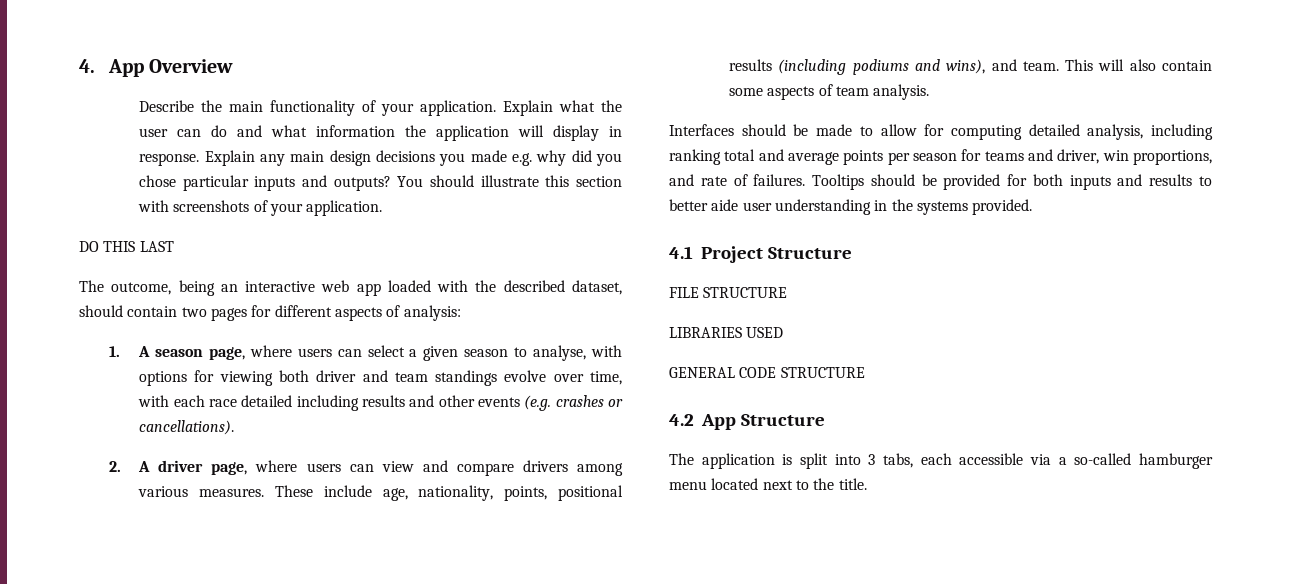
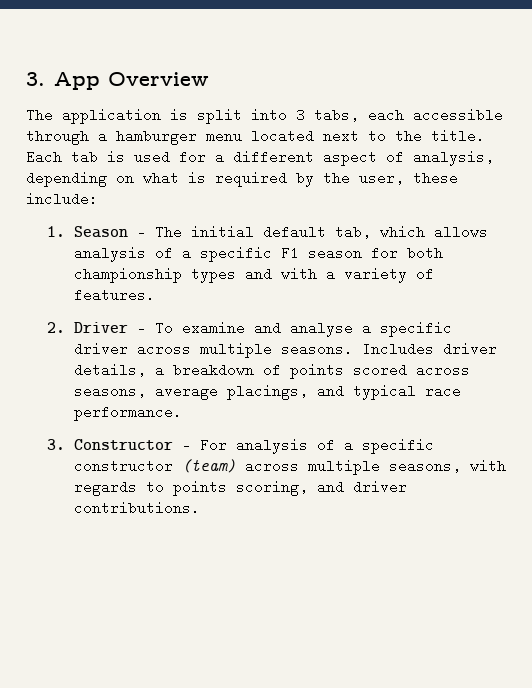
[79,59,95,73] 4. -> [26,72,45,86] 3.
[139,100,623,116] [139,125,622,141] [139,150,622,166] [139,175,622,191] [138,200,383,216] [79,241,174,252] [79,280,622,296] [79,305,461,321] [109,345,622,361] [139,370,622,386] [138,395,623,411] [139,420,235,435] [109,460,624,476] [138,485,623,501] [729,59,1212,75] [729,84,930,100] [669,124,1213,140] [669,149,1212,165] [669,174,1212,190] [669,199,1033,215] [669,246,852,263] [669,287,788,298] [669,327,784,338] [669,367,865,378] [669,414,825,430] // Describe the main functionality of your application. Explain what the user can do and what information the application will display in response. Explain any main design decisions you made e.g. why did you chose particular inputs and outputs? You should illustrate this section with screenshots of your application. // DO THIS LAST // The outcome, being an interactive web app loaded with the described dataset, should contain two pages for different aspects of analysis: // 1. A season page, where users can select a given season to analyse, with options for viewing both driver and team standings evolve over time, with each race detailed including results and other events (e.g. crashes or cancellations). // 2. A driver page, where users can view and compare drivers among various measures. These include age, nationality, points, positional results (including podiums and wins), and team. This will also contain some aspects of team analysis. // Interfaces should be made to allow for computing detailed analysis, including ranking total and average points per season for teams and driver, win proportions, and rate of failures. Tooltips should be provided for both inputs and results to better aide user understanding in the systems provided. // 4.1 Project Structure // FILE STRUCTURE // LIBRARIES USED // GENERAL CODE STRUCTURE // 4.2 App Structure -> (209, 79) none
[1030,453,1132,465] via a so-called -> [26,129,107,145] through a
(867, 484) none -> [26,150,494,166] [26,171,458,187] [26,192,98,206] [47,225,488,239] [73,246,443,262] [73,267,434,283] [73,288,155,302] [47,321,452,337] [73,342,497,358] [73,363,470,379] [73,384,461,400] [73,405,182,421] [47,438,434,454] [73,459,506,475] [73,480,407,496] [73,501,200,515] Each tab is used for a different aspect of analysis, depending on what is required by the user, these include: // 1. Season – The initial default tab, which allows analysis of a specific F1 season for both championship types and with a variety of features. // 2. Driver – To examine and analyse a specific driver across multiple seasons. Includes driver details, a breakdown of points scored across seasons, average placings, and typical race performance. // 3. Constructor – For analysis of a specific constructor (team) across multiple seasons, with regards to points scoring, and driver contributions.

